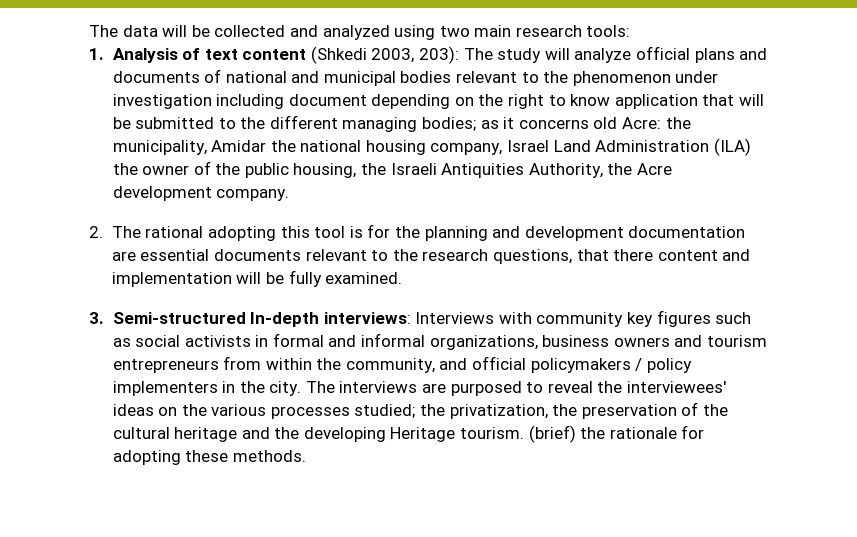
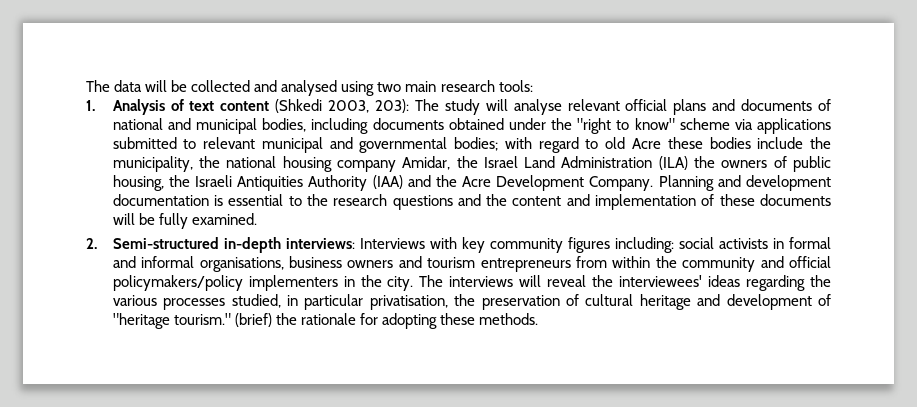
[322,25,390,40] analyzed -> [281,80,338,96] analysed
[574,48,632,63] analyze -> [513,99,620,115] analyse relevant
[400,71,719,86] [112,94,764,109] [112,115,661,132] bodies relevant to the phenomenon under investigation including document depending on the right to know application that will be submitted to the different managing bodies; as it concerns old Acre: -> [262,118,832,134] [112,137,804,153] bodies, including documents obtained under the "right to know" scheme via applications submitted to relevant municipal and governmental bodies; with regard to old Acre these bodies include
[211,140,267,152] Amidar -> (193, 164) none
[430,143,503,155] company, -> [336,156,478,172] company Amidar, the
[142,161,241,175] owner of the -> [721,156,787,168] owners of
[528,163,672,178] [112,186,290,201] [89,224,746,241] [111,249,751,264] [111,270,403,287] [89,310,752,327] [112,338,131,347] Authority, the Acre development company. // 2. The rational adopting this tool is for the planning and development documentation are essential documents relevant to the research questions, that there content and implementation will be fully examined. // 3. Semi-structured In-depth interviews: Interviews with community key figures such as -> [308,175,831,191] [112,194,832,210] [112,213,257,229] [86,237,674,253] Authority (IAA) and the Acre Development Company. Planning and development documentation is essential to the research questions and the content and implementation of these documents will be fully examined. // 2. Semi-structured in-depth interviews: Interviews with key community figures including:
[429,335,538,350] organizations, -> [199,257,284,272] organisations,
[345,358,435,373] community, -> [682,257,756,272] community
[530,358,692,373] policymakers / policy -> [112,275,243,291] policymakers/policy
[422,381,544,396] are purposed to -> [519,275,542,287] will
[158,407,178,416] on -> [746,275,806,291] regarding
[354,404,548,419] studied; the privatization, -> [231,294,448,310] studied, in particular privatisation,
[702,404,728,416] the -> (579, 300) none
[274,427,525,442] the developing Heritage tourism. -> [726,294,831,310] [112,313,231,329] development of "heritage tourism."

